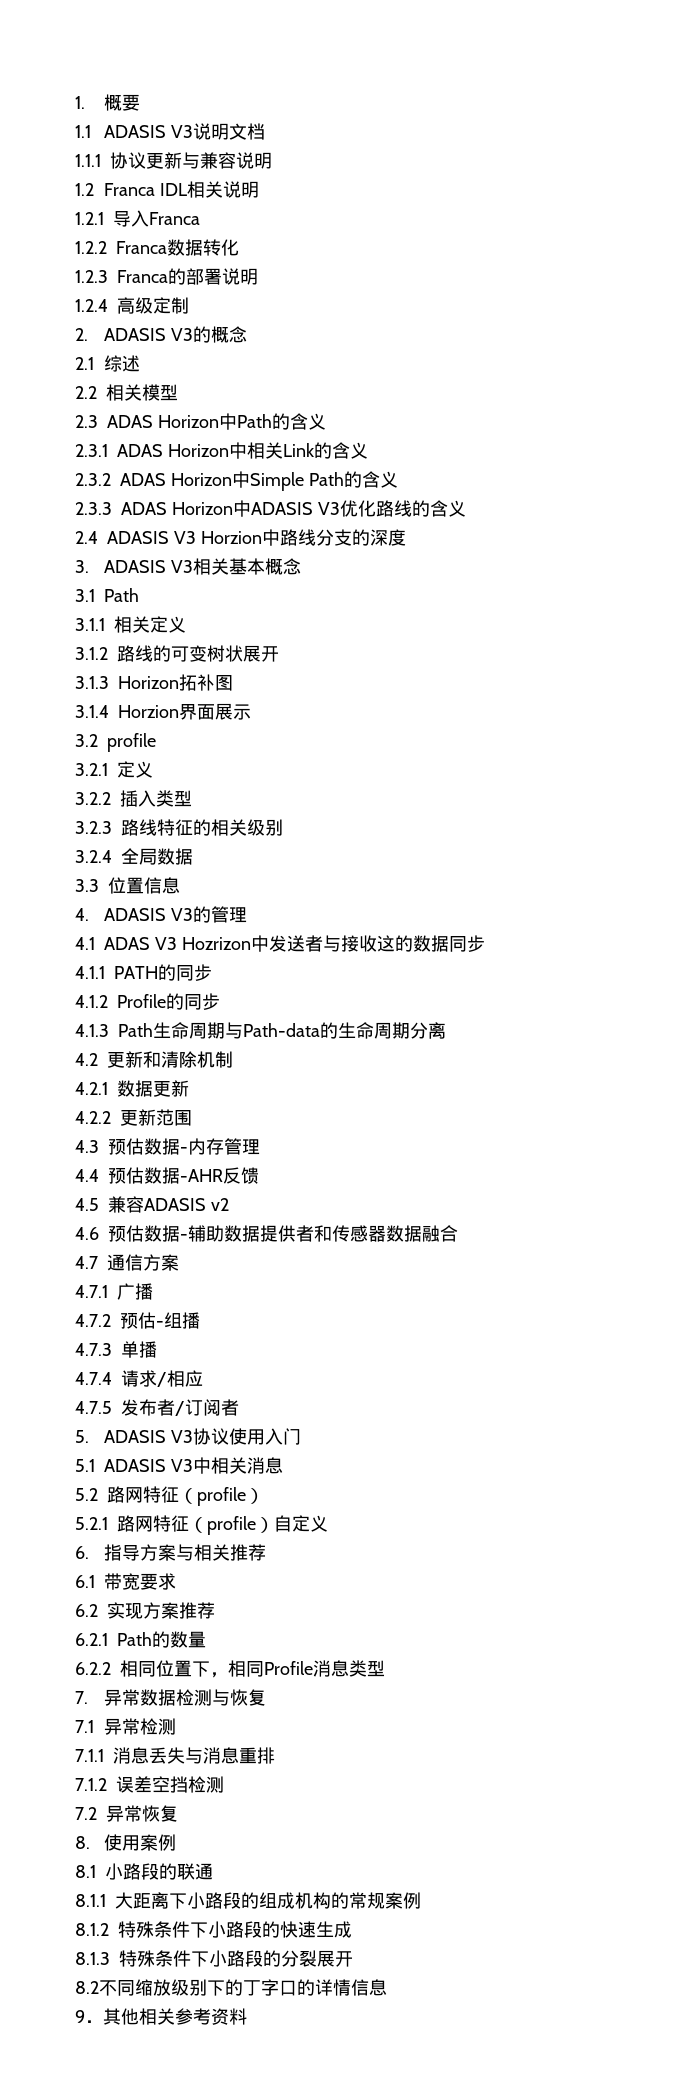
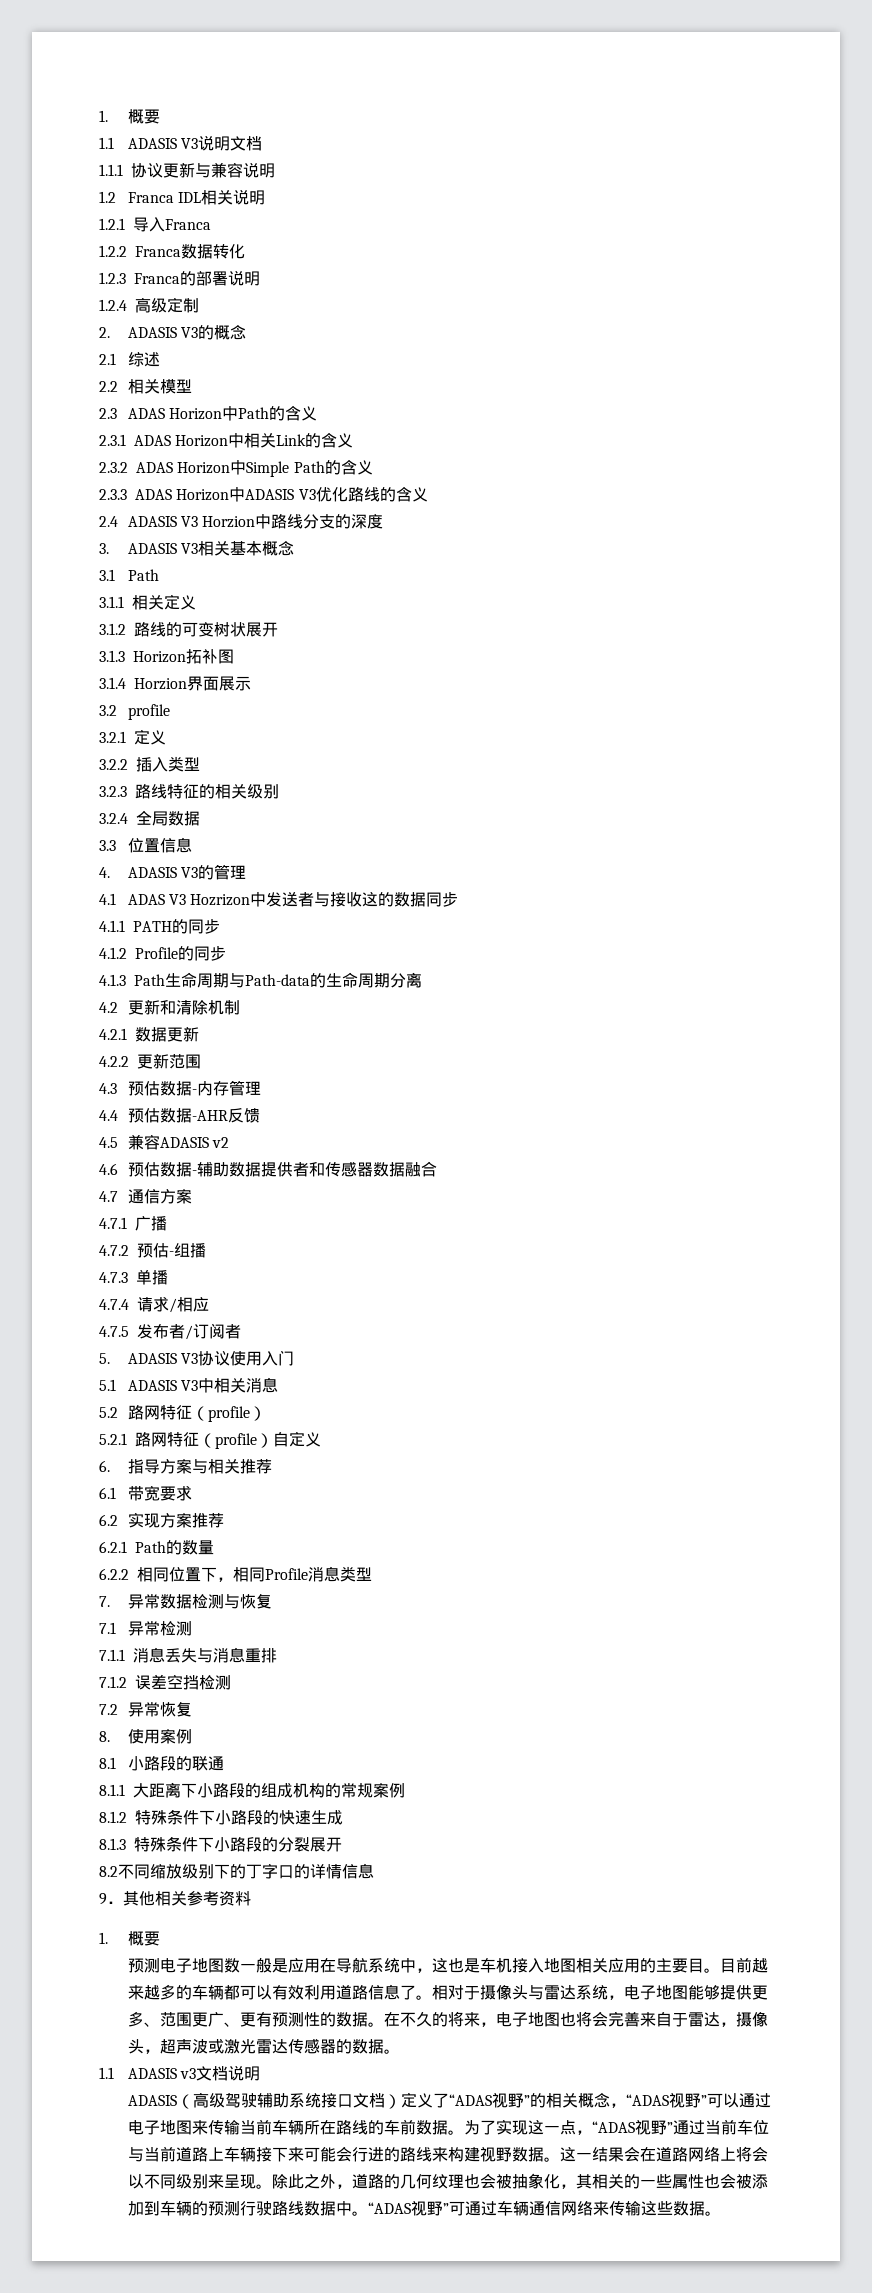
(247, 2016) none -> [99,1931,160,1946] [127,1957,768,1973] [127,1984,768,2000] [127,2011,768,2027] [127,2038,400,2054] [99,2065,261,2081] [127,2092,771,2109] [127,2119,769,2135] [127,2146,768,2162] [127,2173,768,2189] [127,2200,721,2216] // 1.概要 // 预测电子地图数一般是应用在导航系统中，这也是车机接入地图相关应用的主要目。目前越来越多的车辆都可以有效利用道路信息了。相对于摄像头与雷达系统，电子地图能够提供更多、范围更广、更有预测性的数据。在不久的将来，电子地图也将会完善来自于雷达，摄像头，超声波或激光雷达传感器的数据。 // 1.1 ADASIS v3文档说明 // ADASIS（高级驾驶辅助系统接口文档）定义了“ADAS视野”的相关概念，“ADAS视野”可以通过电子地图来传输当前车辆所在路线的车前数据。为了实现这一点，“ADAS视野”通过当前车位与当前道路上车辆接下来可能会行进的路线来构建视野数据。这一结果会在道路网络上将会以不同级别来呈现。除此之外，道路的几何纹理也会被抽象化，其相关的一些属性也会被添加到车辆的预测行驶路线数据中。“ADAS视野”可通过车辆通信网络来传输这些数据。

